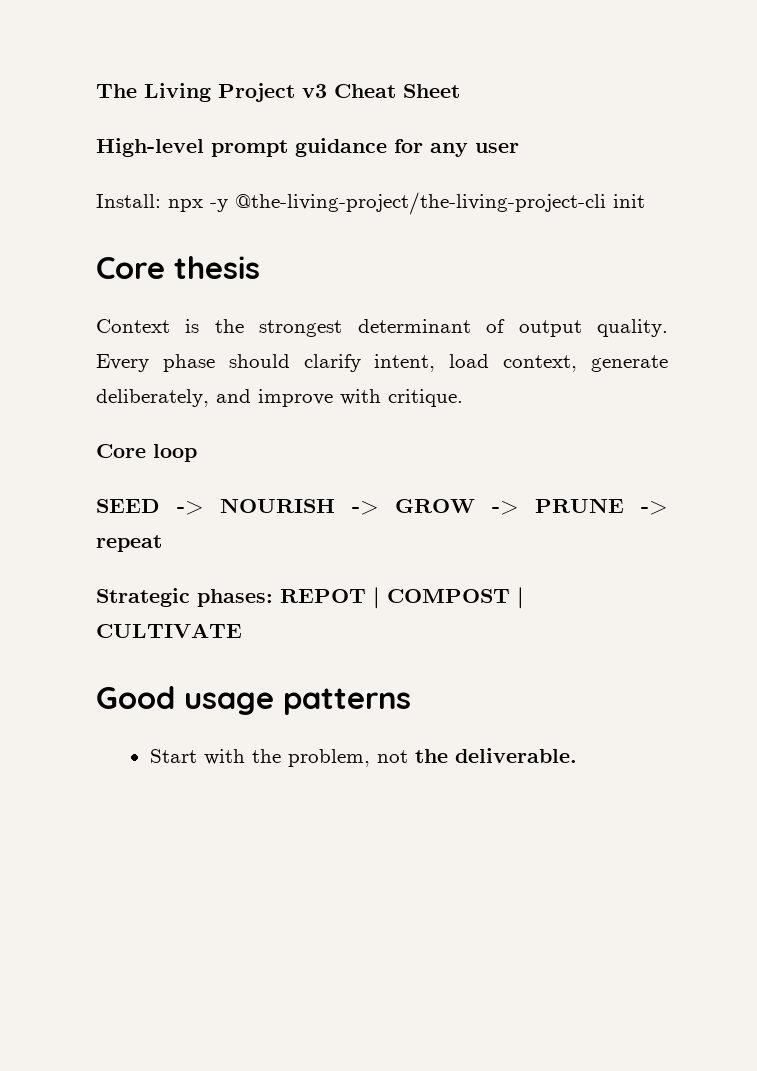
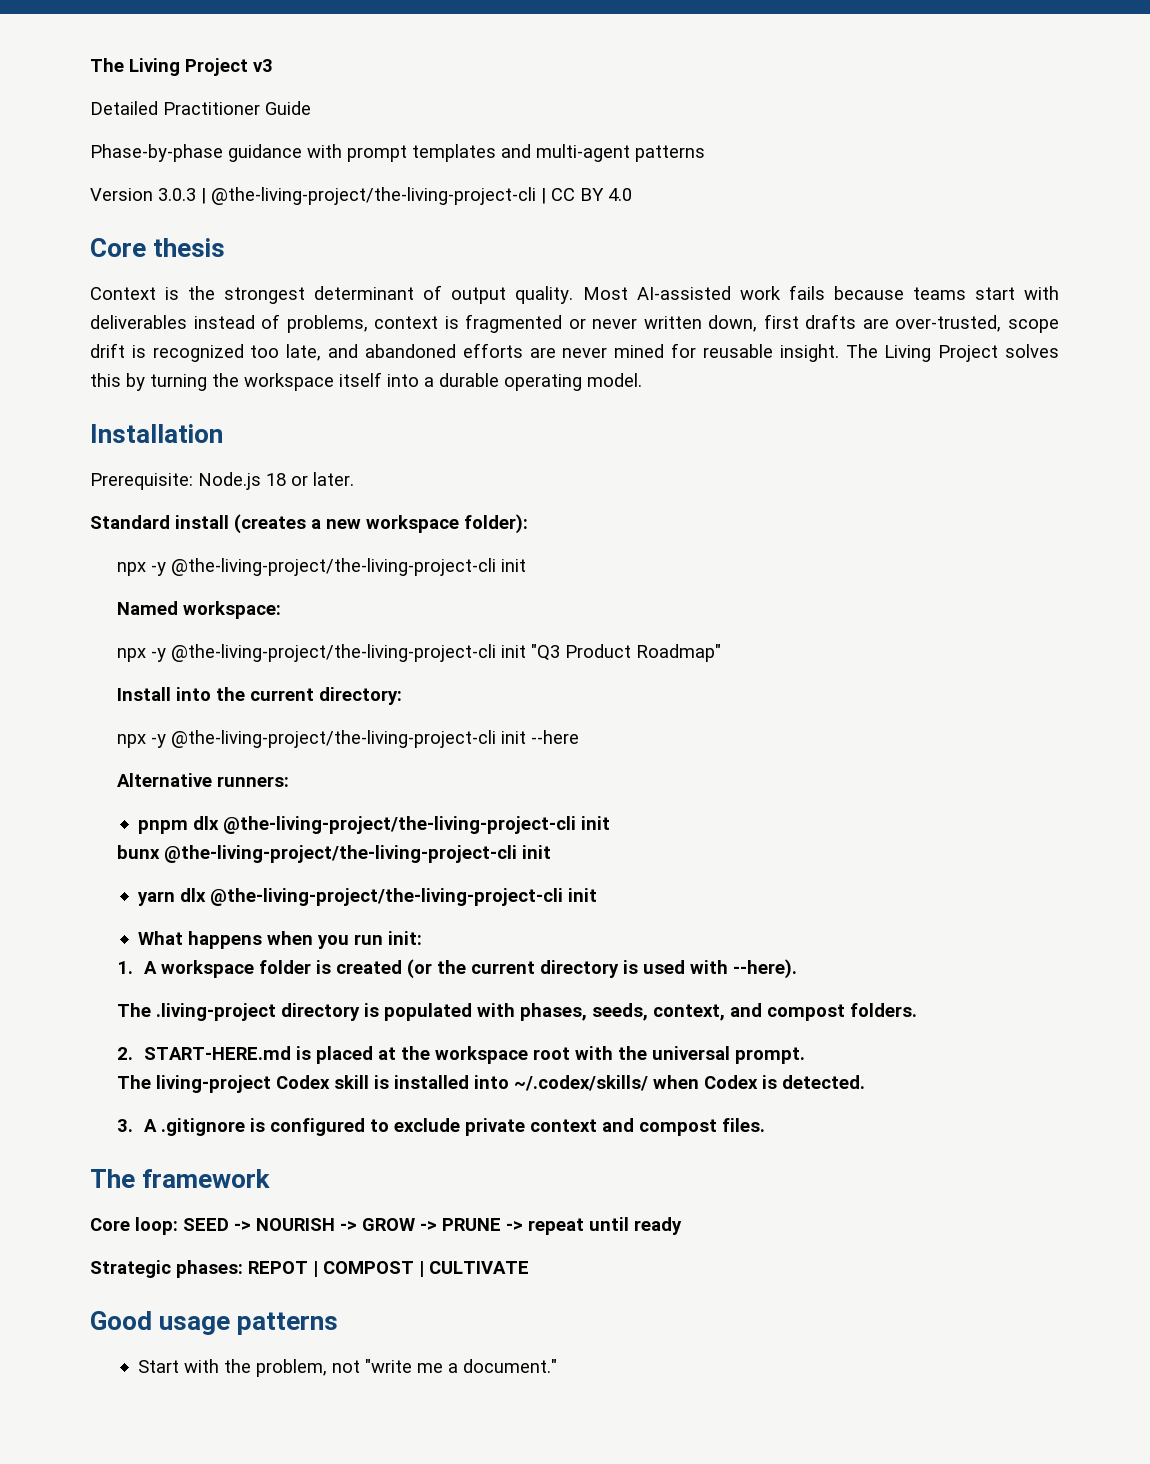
[334,84,460,98] [96,138,519,157] [96,192,645,215] Cheat Sheet // High-level prompt guidance for any user // Install: npx -y @the-living-project/the-living-project-cli init -> [90,101,311,115] [90,144,705,162] [90,187,632,205] // Detailed Practitioner Guide // Phase-by-phase guidance with prompt templates and multi-agent patterns // Version 3.0.3 | @the-living-project/the-living-project-cli | CC BY 4.0
[96,354,668,372] [96,389,463,407] [96,444,197,462] Every phase should clarify intent, load context, generate deliberately, and improve with critique. // Core loop // -> [582,285,1060,300] [90,314,1059,333] [90,343,1060,362] [90,372,642,391] [90,424,223,443] [90,472,354,490] [90,514,528,534] [117,558,527,576] [117,601,282,619] [117,644,722,662] [117,687,403,705] [117,730,580,748] [117,773,290,787] [137,816,610,834] [117,845,552,863] [136,888,597,906] [137,931,422,949] [117,959,798,979] [117,1003,918,1021] [117,1046,806,1064] [117,1075,866,1093] [117,1118,766,1136] [90,1169,271,1188] [90,1217,178,1235] Most AI-assisted work fails because teams start with deliverables instead of problems, context is fragmented or never written down, first drafts are over-trusted, scope drift is recognized too late, and abandoned efforts are never mined for reusable insight. The Living Project solves this by turning the workspace itself into a durable operating model. // Installation // Prerequisite: Node.js 18 or later. // Standard install (creates a new workspace folder): // npx -y @the-living-project/the-living-project-cli init // Named workspace: // npx -y @the-living-project/the-living-project-cli init "Q3 Product Roadmap" // Install into the current directory: // npx -y @the-living-project/the-living-project-cli init --here // Alternative runners: // pnpm dlx @the-living-project/the-living-project-cli init // bunx @the-living-project/the-living-project-cli init // yarn dlx @the-living-project/the-living-project-cli init // What happens when you run init: // 1. A workspace folder is created (or the current directory is used with --here). // The .living-project directory is populated with phases, seeds, context, and compost folders. // 2. START-HERE.md is placed at the workspace root with the universal prompt. // The living-project Codex skill is installed into ~/.codex/skills/ when Codex is detected. // 3. A .gitignore is configured to exclude private context and compost files. // The framework // Core loop:
(162, 543) none -> [589,1217,682,1235] until ready
[414,748,577,763] the deliverable. -> [364,1359,557,1373] "write me a document."

